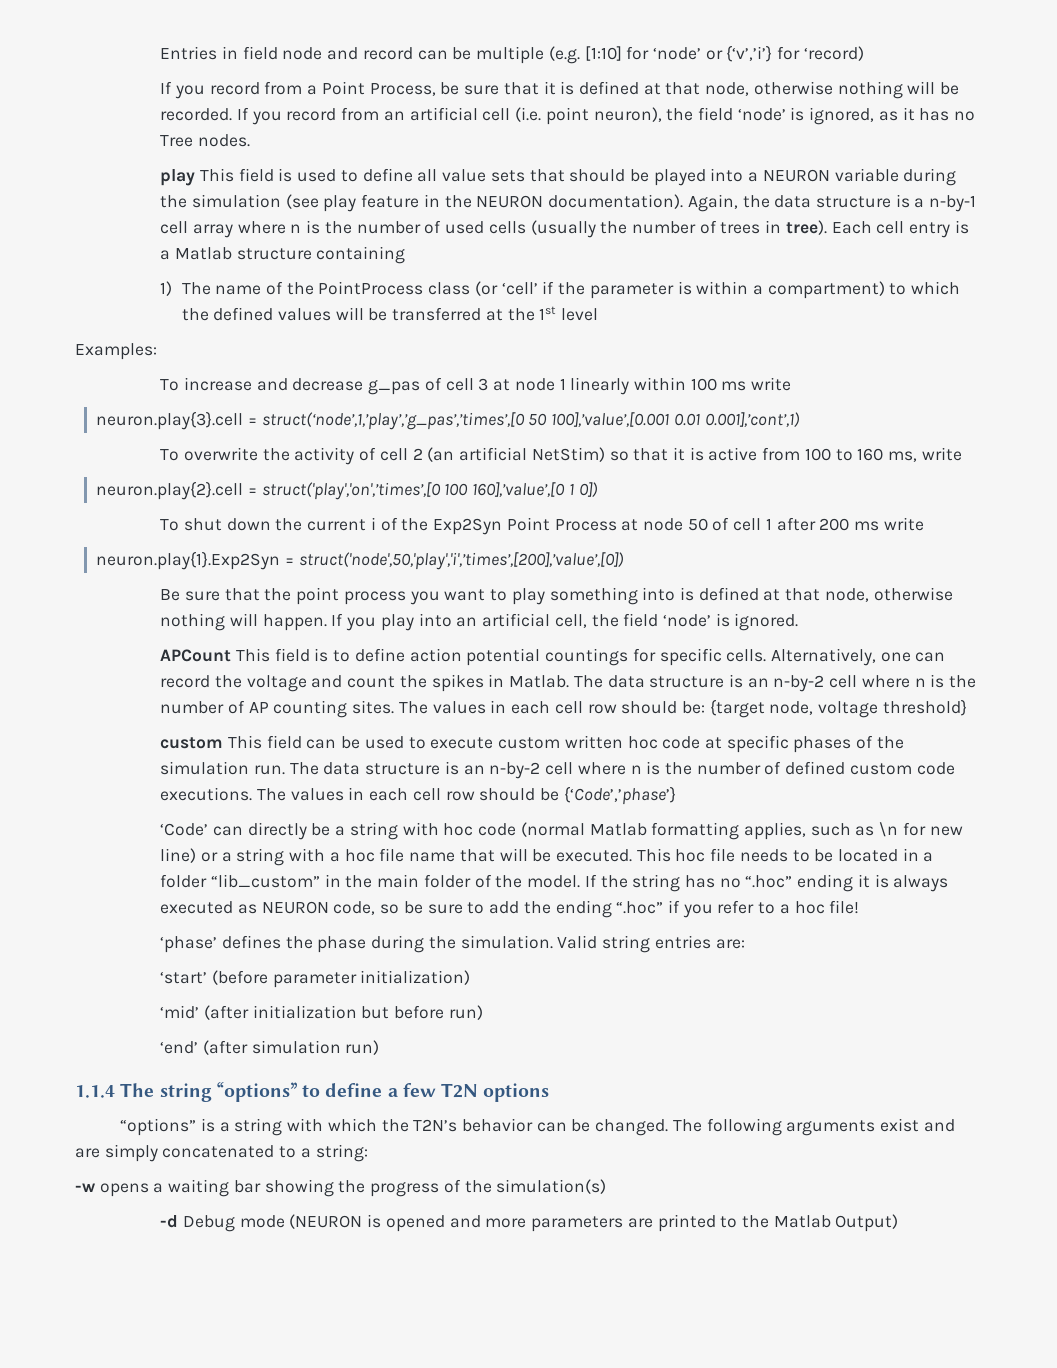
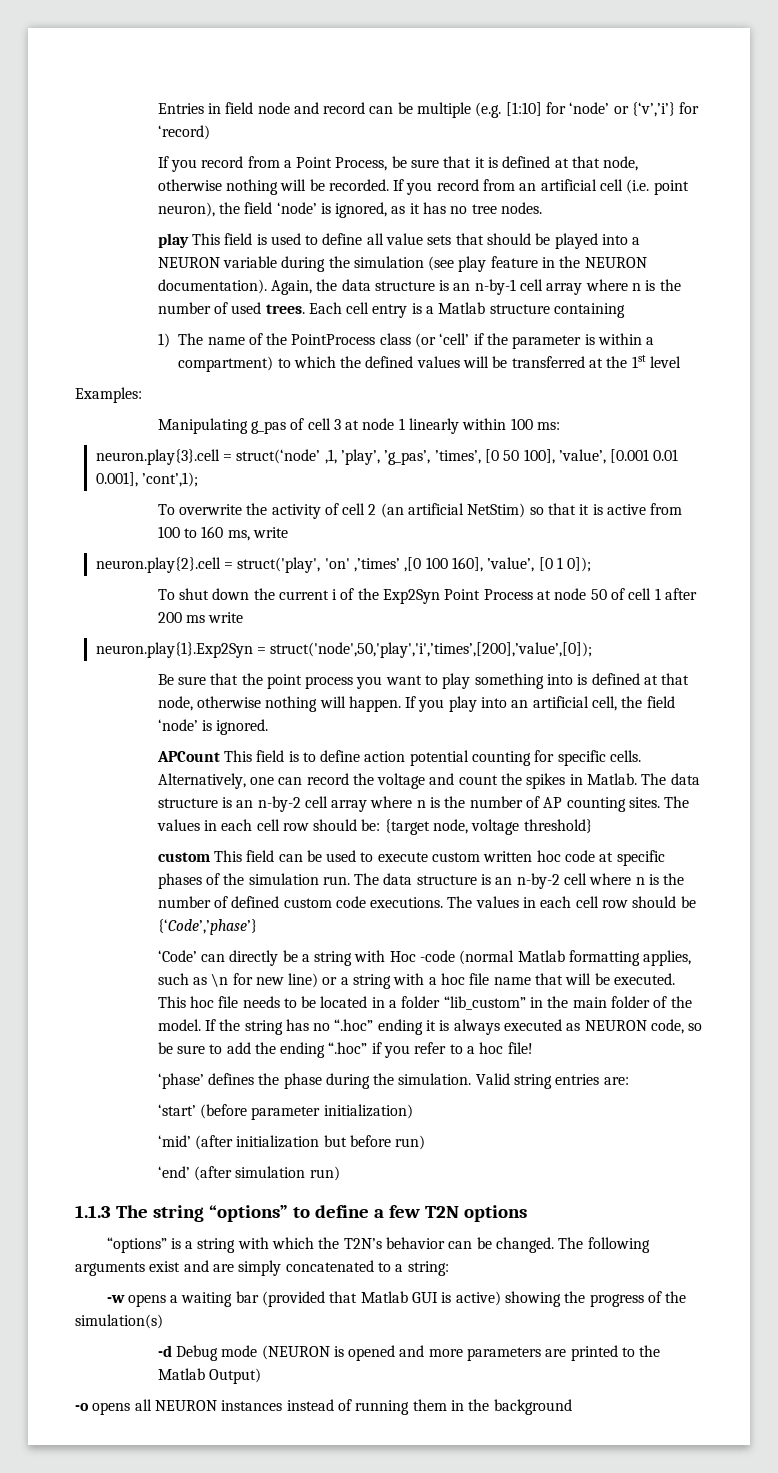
[160,135,194,147] Tree -> [471,204,497,214] tree
[914,198,925,208] a -> [453,283,471,291] an
[488,220,827,238] cells (usually the number of trees in tree). -> [265,304,305,314] trees.
[160,377,364,391] To increase and decrease -> [157,418,248,434] Manipulating
[721,377,792,391] ms write -> [537,422,561,430] ms:
[261,412,800,430] struct(‘node’,1,’play’,’g_pas’,’times’,[0 50 100],’value’,[0.001 0.01 0.001],’cont’,1) -> [236,449,679,465] [95,472,198,487] struct(‘node’ ,1, ’play’, ’g_pas’, ’times’, [0 50 100], ’value’, [0.001 0.01 0.001], ’cont’,1);
[261,482,598,500] struct('play','on',’times’,[0 100 160],’value’,[0 1 0]) -> [237,557,592,573] struct('play', 'on' ,’times’ ,[0 100 160], ’value’, [0 1 0]);
[298,552,624,570] struct('node',50,'play','i',’times’,[200],’value’,[0]) -> [270,642,593,658] struct('node',50,'play','i',’times’,[200],’value’,[0]);
[545,648,629,666] countings -> [472,751,532,766] counting
(858, 681) none -> [331,800,368,812] array
[443,823,517,836] hoc code -> [389,950,456,962] Hoc -code
[75,1085,115,1098] 1.1.4 -> [75,1205,111,1218] 1.1.3
(261, 1186) none -> [262,1291,501,1307] (provided that Matlab GUI is active)
(899, 1223) none -> [75,1399,572,1415] // -o opens all NEURON instances instead of running them in the background

